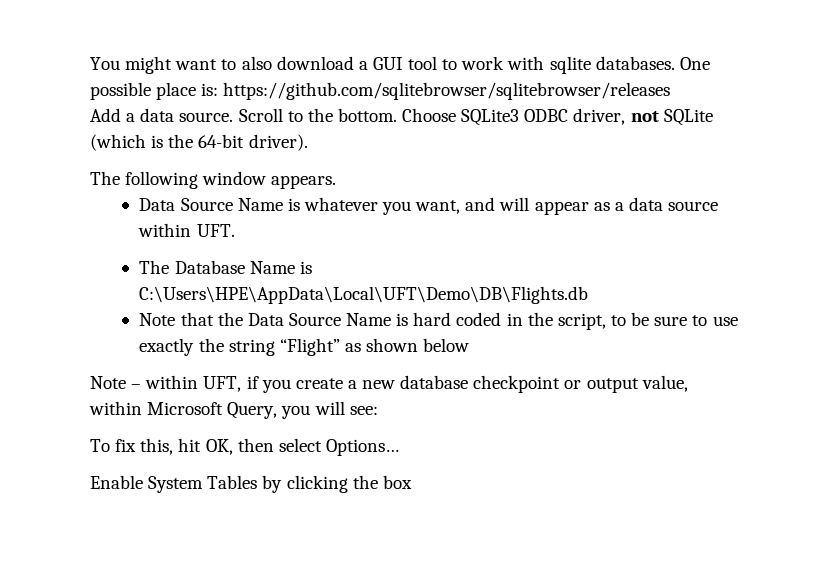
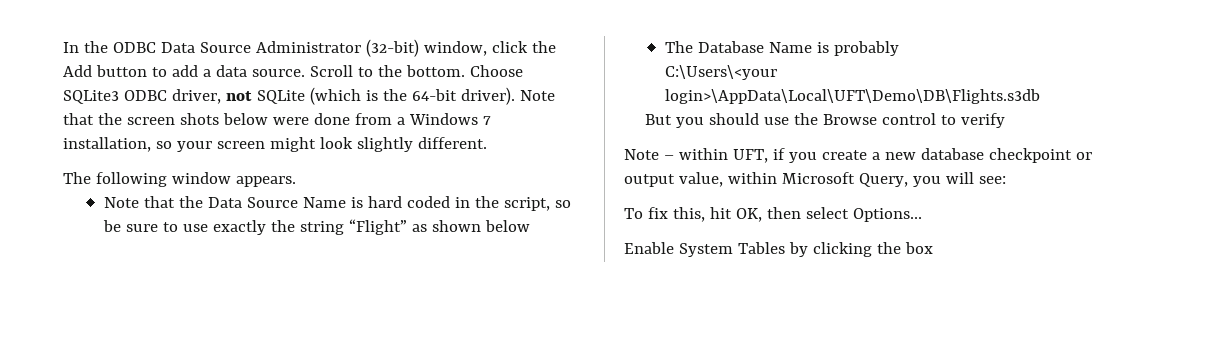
[90,56,710,74] [90,82,671,100] [90,108,121,122] You might want to also download a GUI tool to work with sqlite databases. One possible place is: https://github.com/sqlitebrowser/sqlitebrowser/releases // Add -> [63,39,556,57] [63,65,198,77] In the ODBC Data Source Administrator (32-bit) window, click the Add button to add
[90,171,337,189] [139,197,719,215] [138,223,235,237] [139,260,312,274] [139,286,589,304] // The following window appears. // Data Source Name is whatever you want, and will appear as a data source within UFT. // The Database Name is C:\Users\HPE\AppData\Local\UFT\Demo\DB\Flights.db -> [519,90,555,101] [63,113,491,125] [63,137,487,152] [63,172,296,187] Note that the screen shots below were done from a Windows 7 installation, so your screen might look slightly different. // The following window appears.
[610,315,626,326] to -> [554,200,571,208] so
(470, 345) none -> [664,41,899,56] [665,65,778,80] [665,89,1041,104] [644,113,1005,128] // The Database Name is probably // C:\Users\<your login>\AppData\Local\UFT\Demo\DB\Flights.s3db // But you should use the Browse control to verify

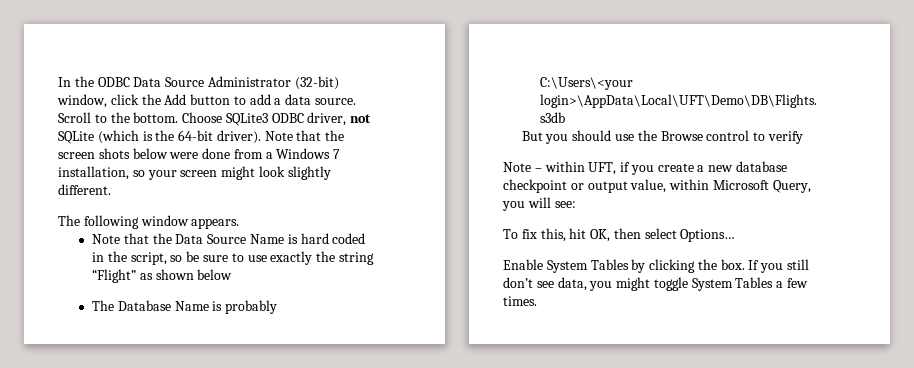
[904,242,933,254] box -> [720,259,810,273] [503,277,809,291] [503,296,537,306] box. If you still don’t see data, you might toggle System Tables a few times.

